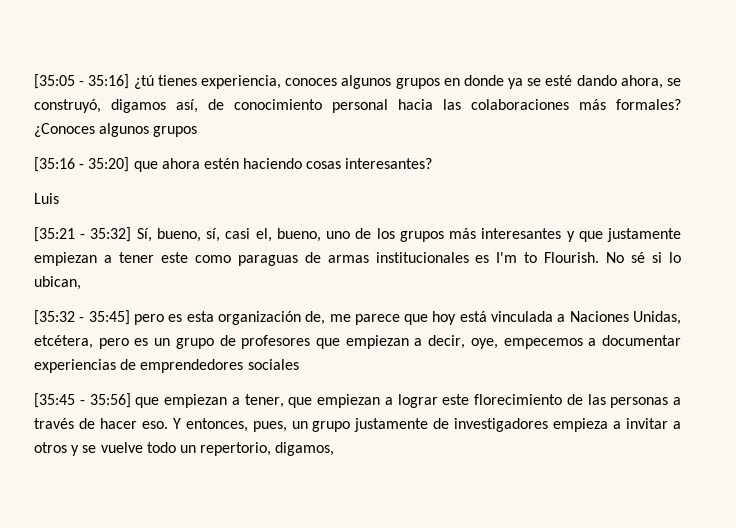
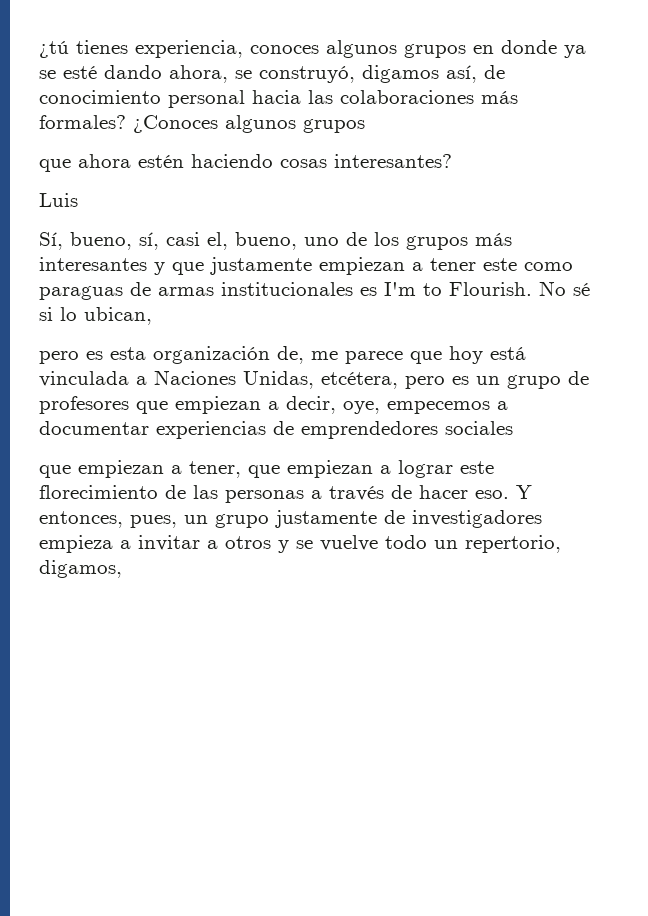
[34,74,130,89] [35:05 - 35:16] -> (39, 49) none
[34,157,130,172] [35:16 - 35:20] -> (365, 126) none
[34,227,132,242] [35:21 - 35:32] -> (78, 200) none
[34,310,130,325] [35:32 - 35:45] -> (152, 316) none
[34,393,131,408] [35:45 - 35:56] -> (513, 428) none

